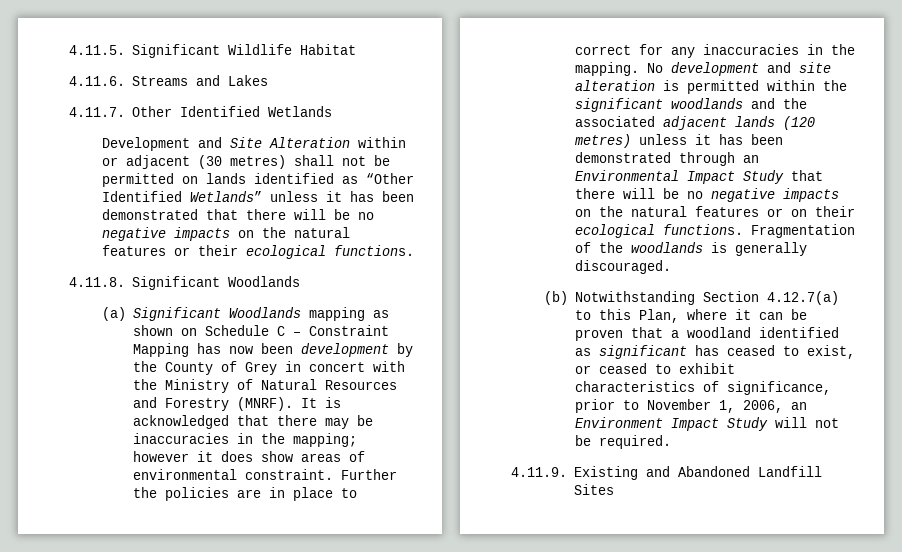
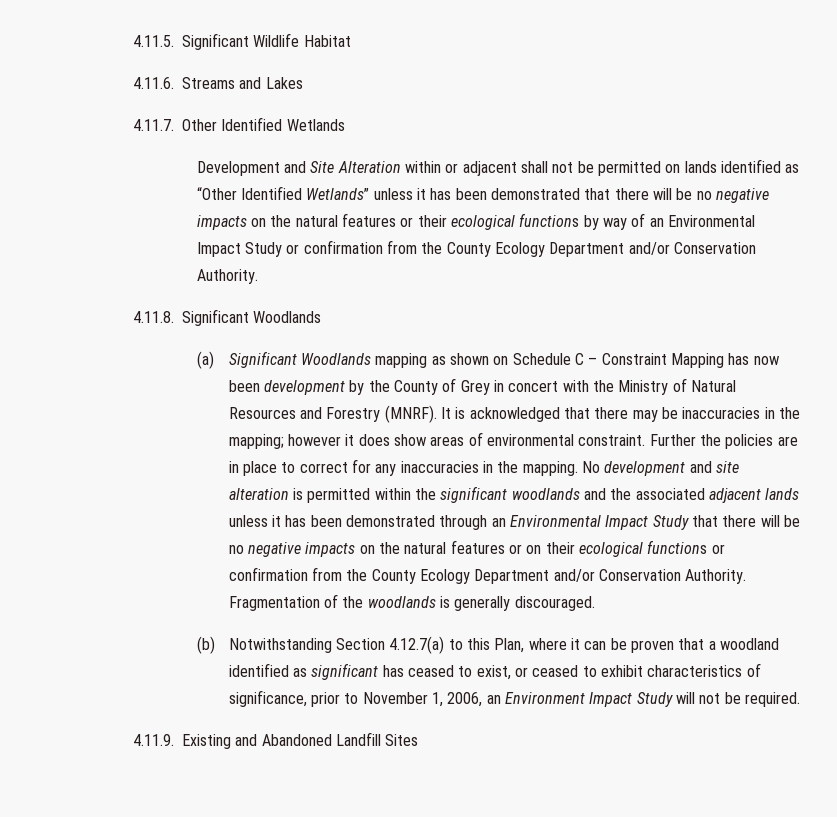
[198,155,287,169] (30 metres) -> (517, 168) none
[334,245,415,256] functions. -> [519,213,755,230] [196,240,756,257] [196,269,258,284] functions by way of an Environmental Impact Study or confirmation from the County Ecology Department and/or Conservation Authority.
[783,116,816,130] [575,134,632,148] (120 metres) -> (800, 494) none
[663,224,744,235] functions. -> [647,540,725,554] [228,567,747,584] functions or confirmation from the County Ecology Department and/or Conservation Authority.

